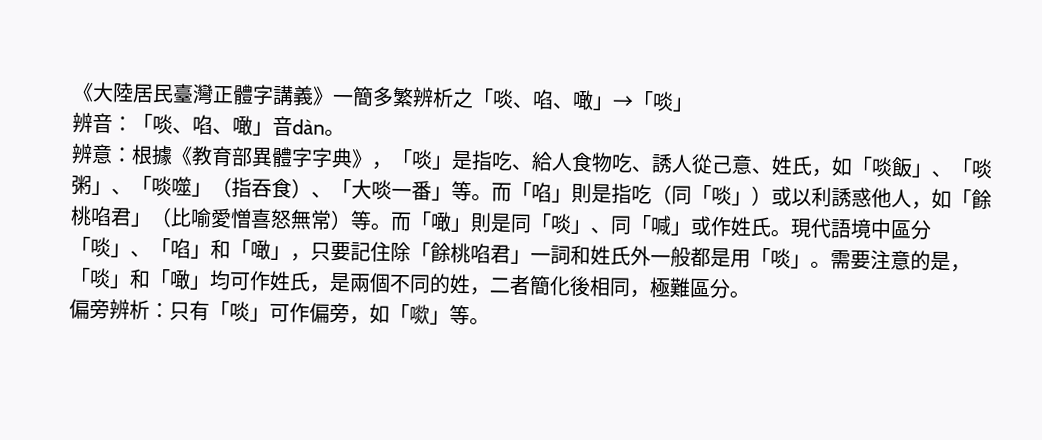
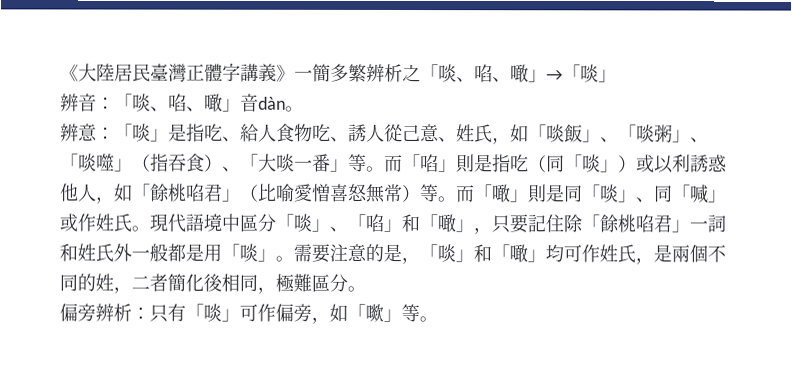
[131,144,392,170] 根據《教育部異體字字典》， -> (115, 133) none

